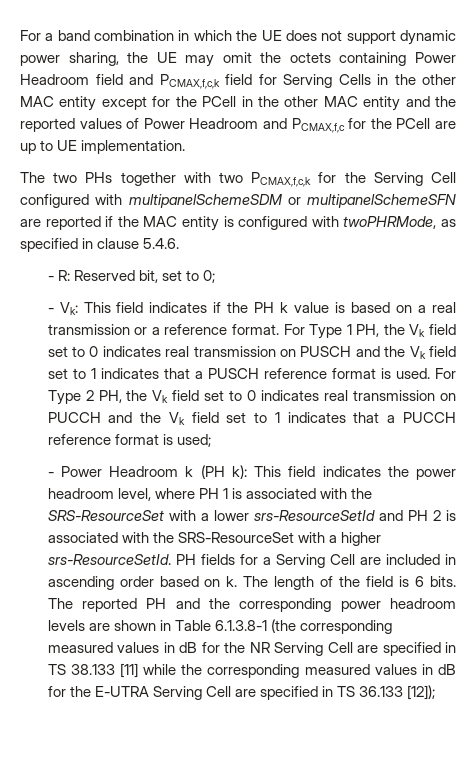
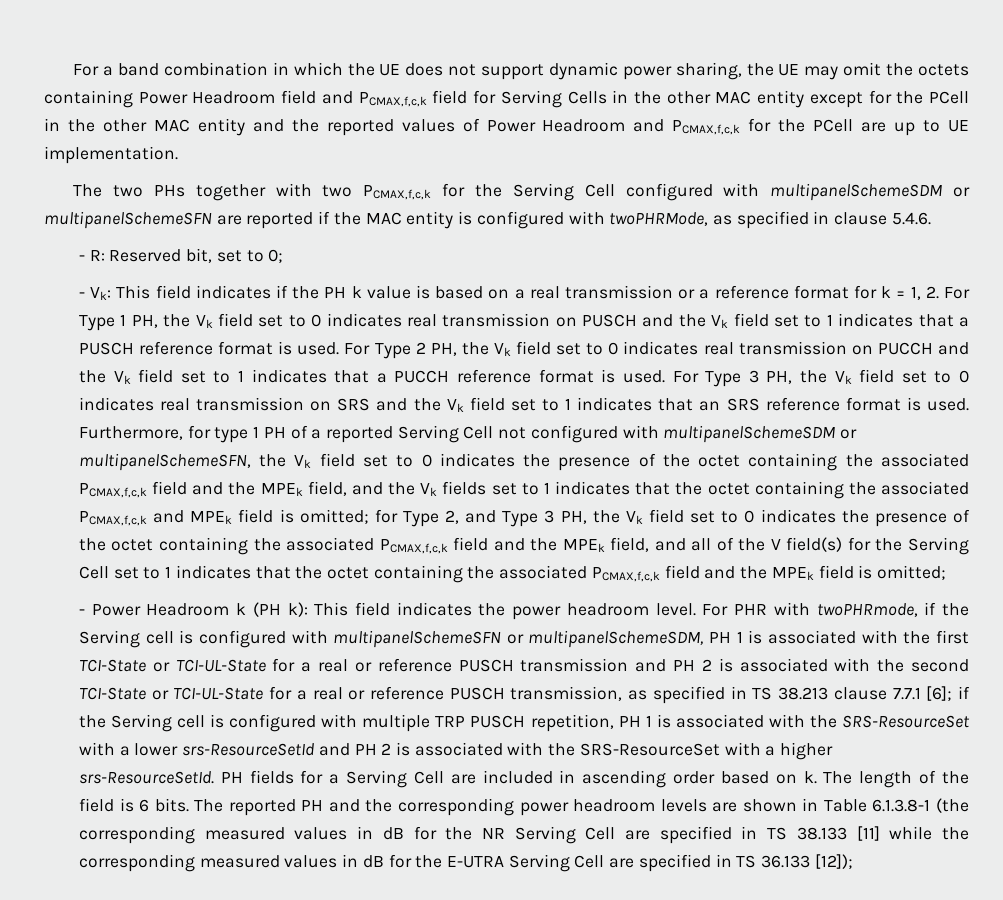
[291,118,345,133] PCMAX,f,c -> [672,120,741,135] PCMAX,f,c,k
[231,324,279,335] format. -> [793,285,939,300] format for k = 1, 2.
[176,434,211,447] used; -> [622,369,970,387] [78,397,970,412] [78,425,858,443] [78,453,970,471] [78,481,969,499] [78,509,971,527] [78,537,970,555] [78,565,947,583] used. For Type 3 PH, the Vk field set to 0 indicates real transmission on SRS and the Vk field set to 1 indicates that an SRS reference format is used. Furthermore, for type 1 PH of a reported Serving Cell not configured with multipanelSchemeSDM or multipanelSchemeSFN, the Vk field set to 0 indicates the presence of the octet containing the associated PCMAX,f,c,k field and the MPEk field, and the Vk fields set to 1 indicates that the octet containing the associated PCMAX,f,c,k and MPEk field is omitted; for Type 2, and Type 3 PH, the Vk field set to 0 indicates the presence of the octet containing the associated PCMAX,f,c,k field and the MPEk field, and all of the V field(s) for the Serving Cell set to 1 indicates that the octet containing the associated PCMAX,f,c,k field and the MPEk field is omitted;
[117,488,195,501] level, where -> [655,602,969,617] [78,630,969,648] [78,658,969,672] [78,686,970,704] [78,714,614,732] level. For PHR with twoPHRmode, if the Serving cell is configured with multipanelSchemeSFN or multipanelSchemeSDM, PH 1 is associated with the first TCI-State or TCI-UL-State for a real or reference PUSCH transmission and PH 2 is associated with the second TCI-State or TCI-UL-State for a real or reference PUSCH transmission, as specified in TS 38.213 clause 7.7.1 [6]; if the Serving cell is configured with multiple TRP PUSCH repetition,

